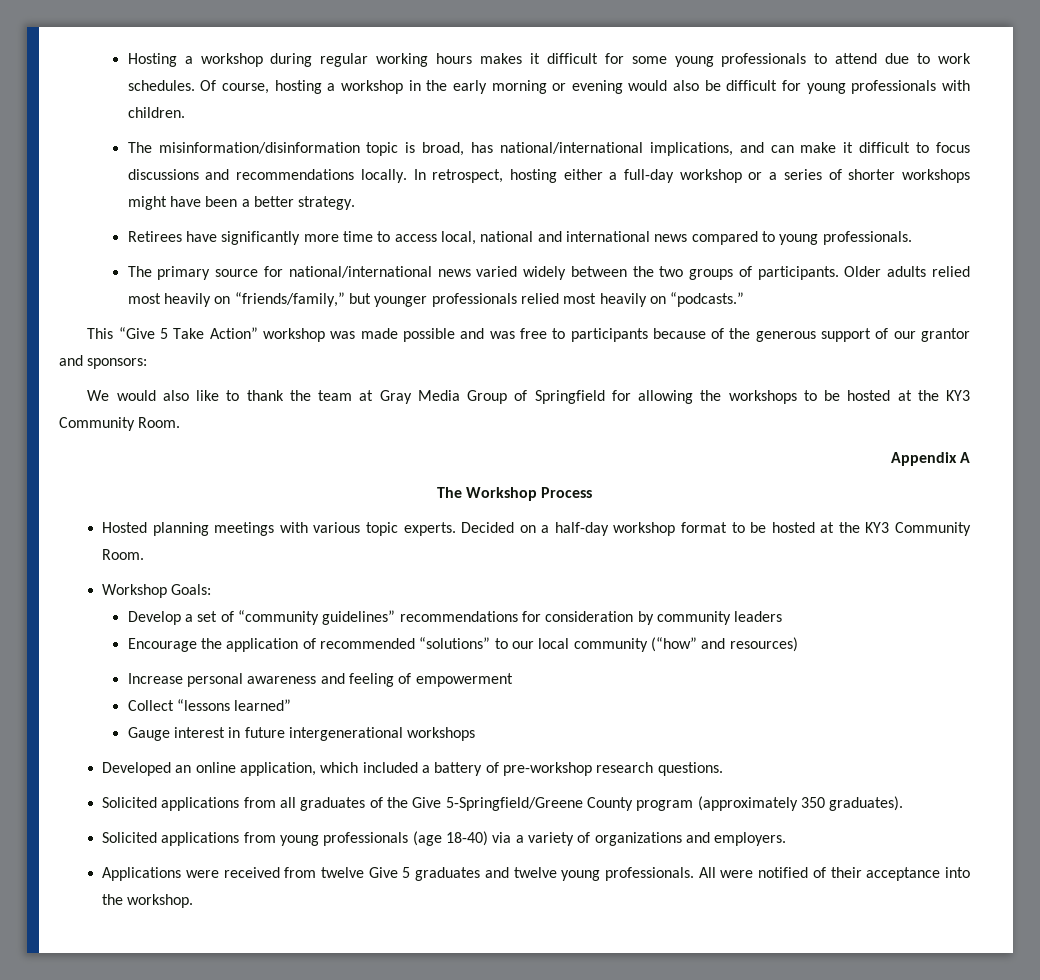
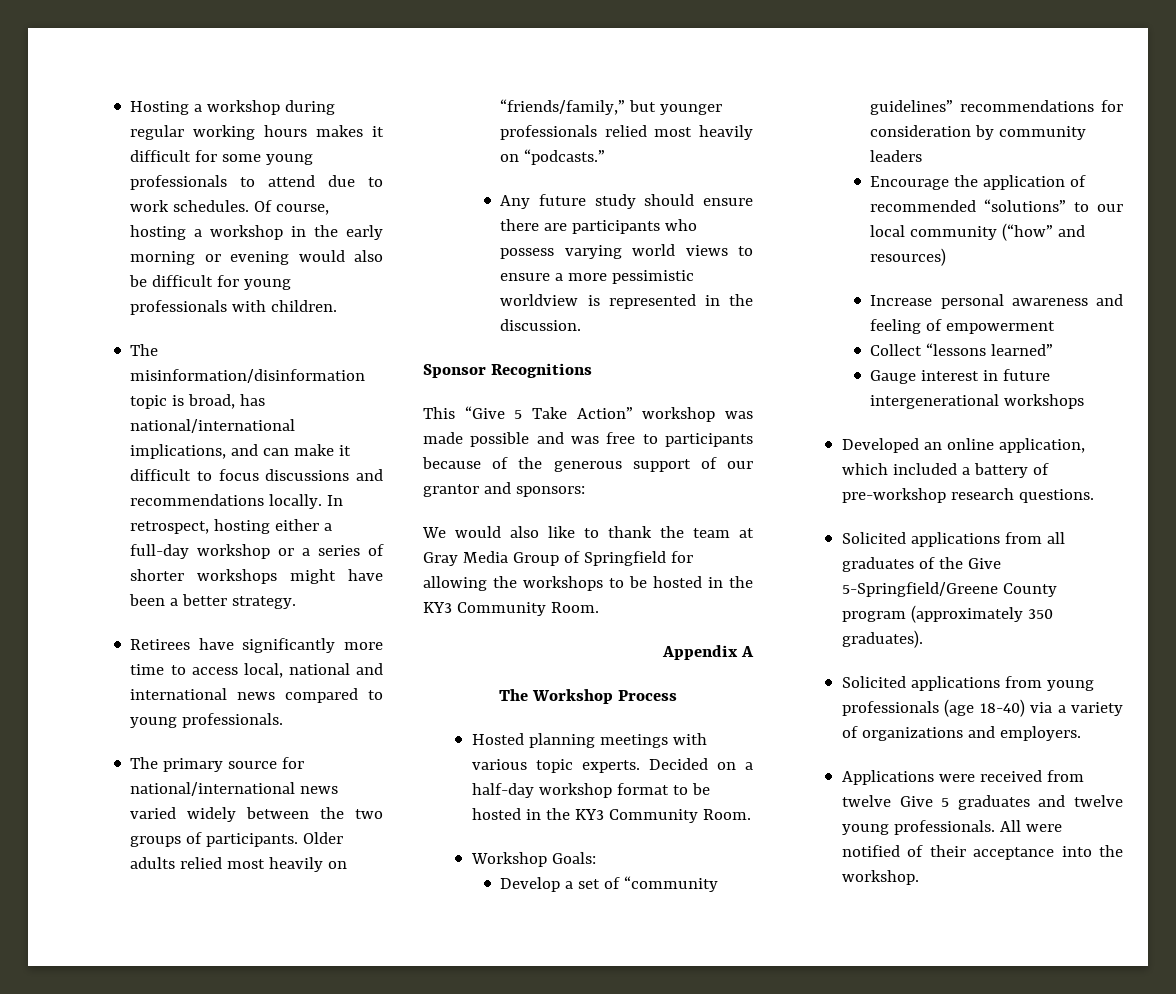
(745, 299) none -> [500,194,753,209] [500,219,698,234] [500,244,753,259] [500,270,695,284] [500,294,753,309] [500,319,582,331] [423,363,592,378] // Any future study should ensure there are participants who possess varying world views to ensure a more pessimistic worldview is represented in the discussion. // Sponsor Recognitions
[897,390,912,401] at -> [708,577,723,588] in
[820,522,835,533] at -> [525,809,541,820] in

